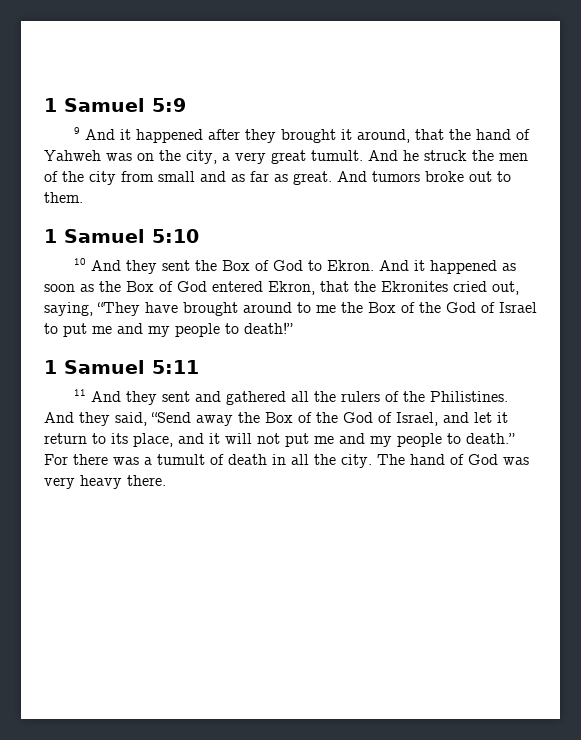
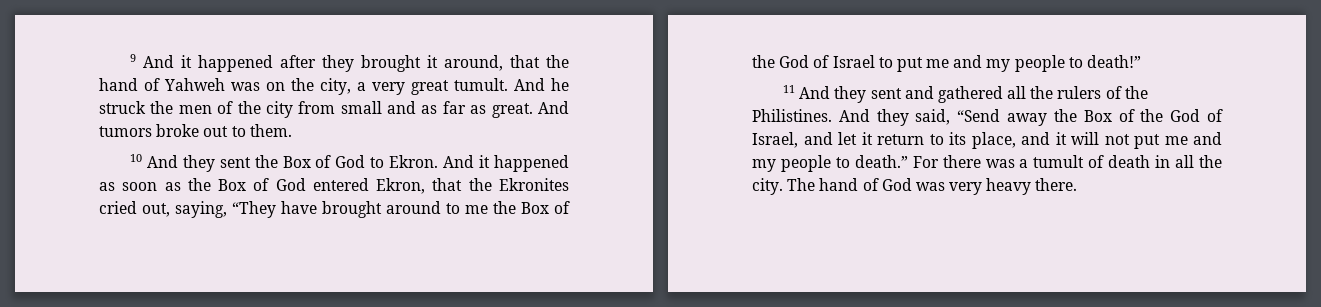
[44,98,186,112] 1 Samuel 5:9 // -> (129, 58) none
[44,229,199,243] // 1 Samuel 5:10 -> (292, 130) none
[44,360,199,374] // 1 Samuel 5:11 -> (1142, 61) none

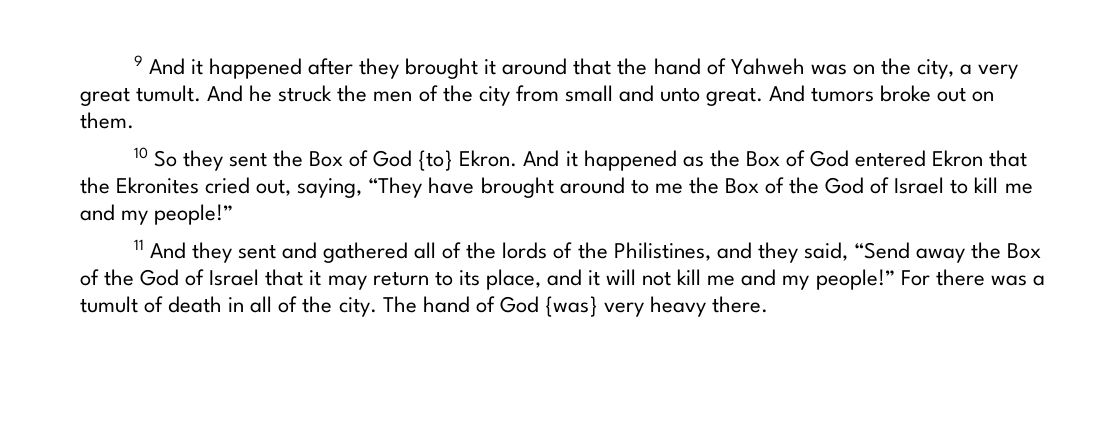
[443,55,503,71] around, -> [502,58,568,75] around
[421,101,487,114] as far as -> [659,87,700,102] unto
[231,126,246,137] to -> [972,91,995,102] on
[146,155,178,168] And -> [153,150,177,167] So
[370,157,385,168] to -> [418,150,454,171] {to}
[122,182,181,191] soon as -> (704, 161) none
[376,178,426,194] Ekron, -> [932,150,984,167] Ekron
[896,55,1142,72] put me and my people to death!” -> [974,177,1033,194] [80,204,234,225] kill me and my people!”
[1030,86,1148,99] [752,109,870,122] the rulers of the Philistines. And -> [442,242,752,261] of the lords of the Philistines, and
[752,132,873,148] Israel, and let it -> [209,269,367,290] Israel that it may
[1134,132,1222,149] [752,155,908,172] put me and my people to death.” -> [677,269,895,290] kill me and my people!”
(1195, 161) none -> [278,296,298,313] of
[915,182,945,191] was -> [544,296,598,317] {was}

